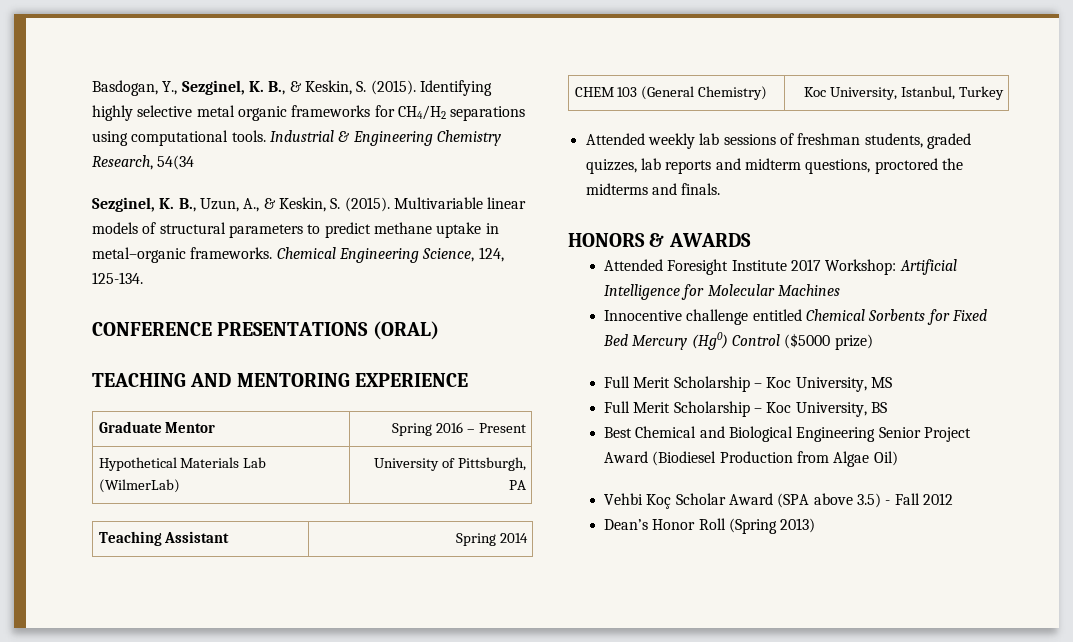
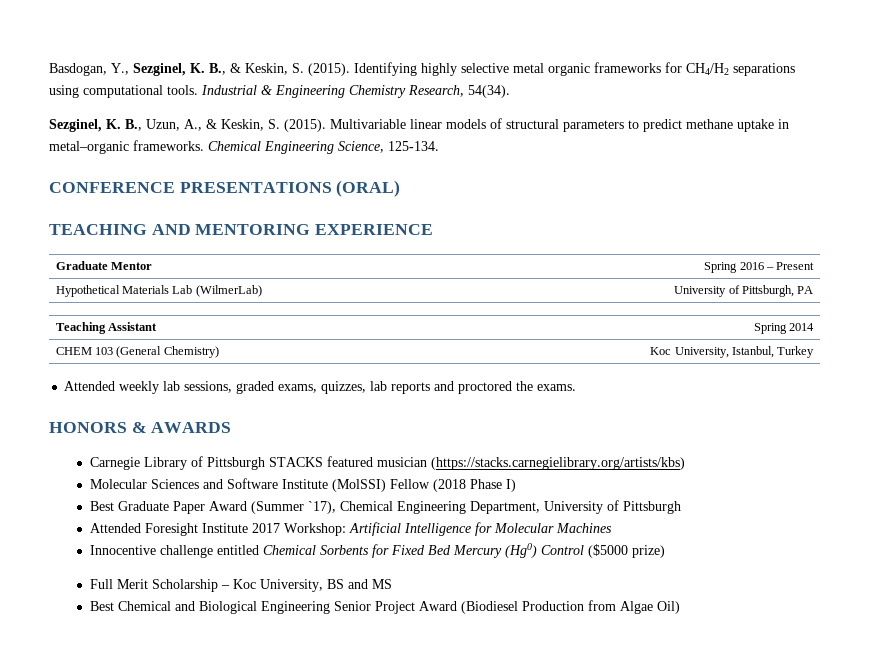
[157,155,195,170] 54(34 -> [468,85,510,98] 54(34).
[478,247,504,262] 124, -> (384, 147) none
[723,133,971,149] [585,158,963,174] [585,183,721,195] [568,233,751,247] sessions of freshman students, graded quizzes, lab reports and midterm questions, proctored the midterms and finals. // HONORS & AWARDS -> [184,381,577,394] [49,422,232,433] [89,456,685,470] [89,478,516,492] [89,500,681,514] sessions, graded exams, quizzes, lab reports and proctored the exams. // HONORS & AWARDS // Carnegie Library of Pittsburgh STACKS featured musician (https://stacks.carnegielibrary.org/artists/kbs) // Molecular Sciences and Software Institute (MolSSI) Fellow (2018 Phase I) // Best Graduate Paper Award (Summer `17), Chemical Engineering Department, University of Pittsburgh
(867, 384) none -> [326,579,368,589] BS and
[604,401,888,417] // Full Merit Scholarship – Koc University, BS -> (392, 584) none
[604,493,954,509] [604,518,816,534] // Vehbi Koç Scholar Award (SPA above 3.5) - Fall 2012 // Dean’s Honor Roll (Spring 2013) -> (680, 607) none

